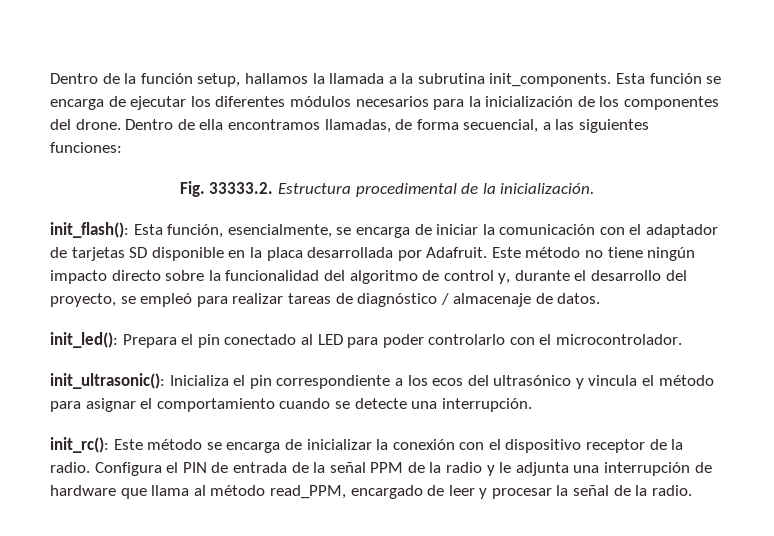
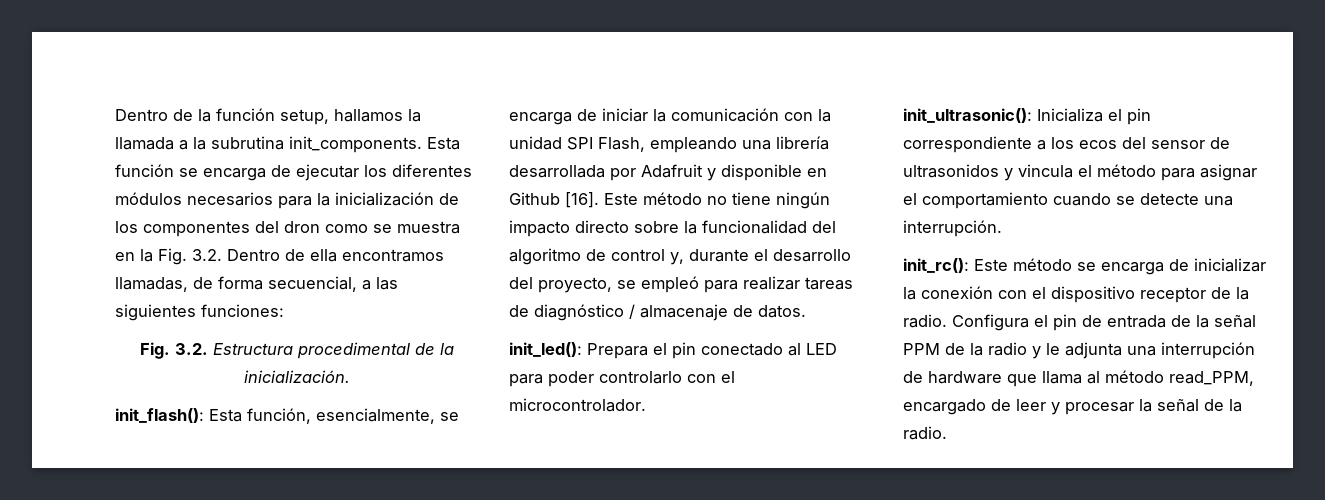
[75,119,121,130] drone. -> [284,221,460,234] [115,248,222,265] dron como se muestra en la Fig. 3.2.
[209,182,274,194] 33333.2. -> [174,343,208,355] 3.2.
[629,224,719,238] [50,247,488,261] el adaptador de tarjetas SD disponible en la placa desarrollada por Adafruit. -> [818,109,831,122] [509,136,829,153] [509,164,827,181] [509,192,599,208] la unidad SPI Flash, empleando una librería desarrollada por Adafruit y disponible en Github [16].
[493,375,572,386] ultrasónico -> [1151,137,1230,149] [903,164,999,178] sensor de ultrasonidos
[182,462,207,473] PIN -> [1053,314,1077,331] pin

